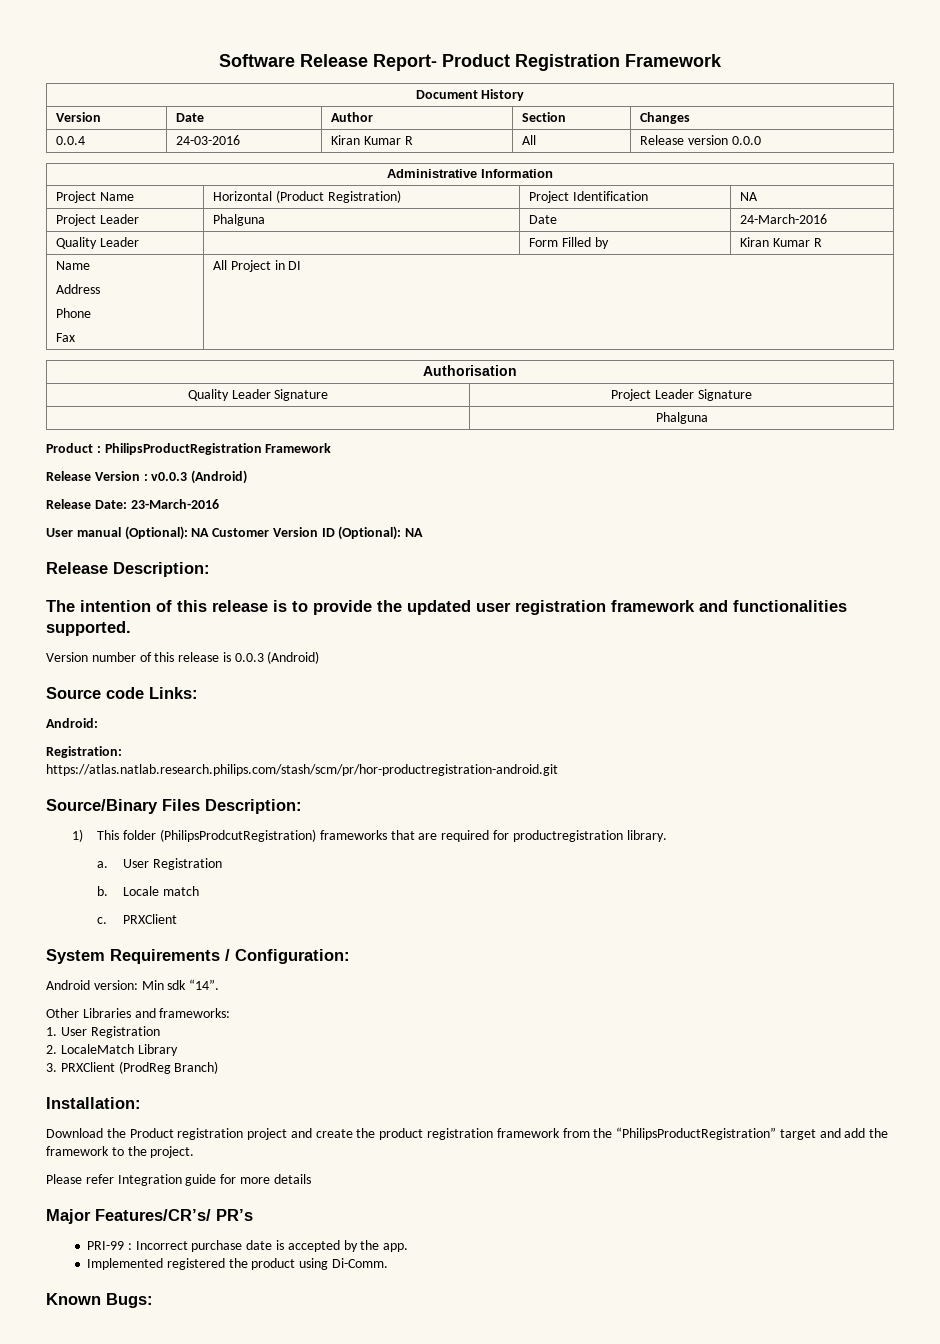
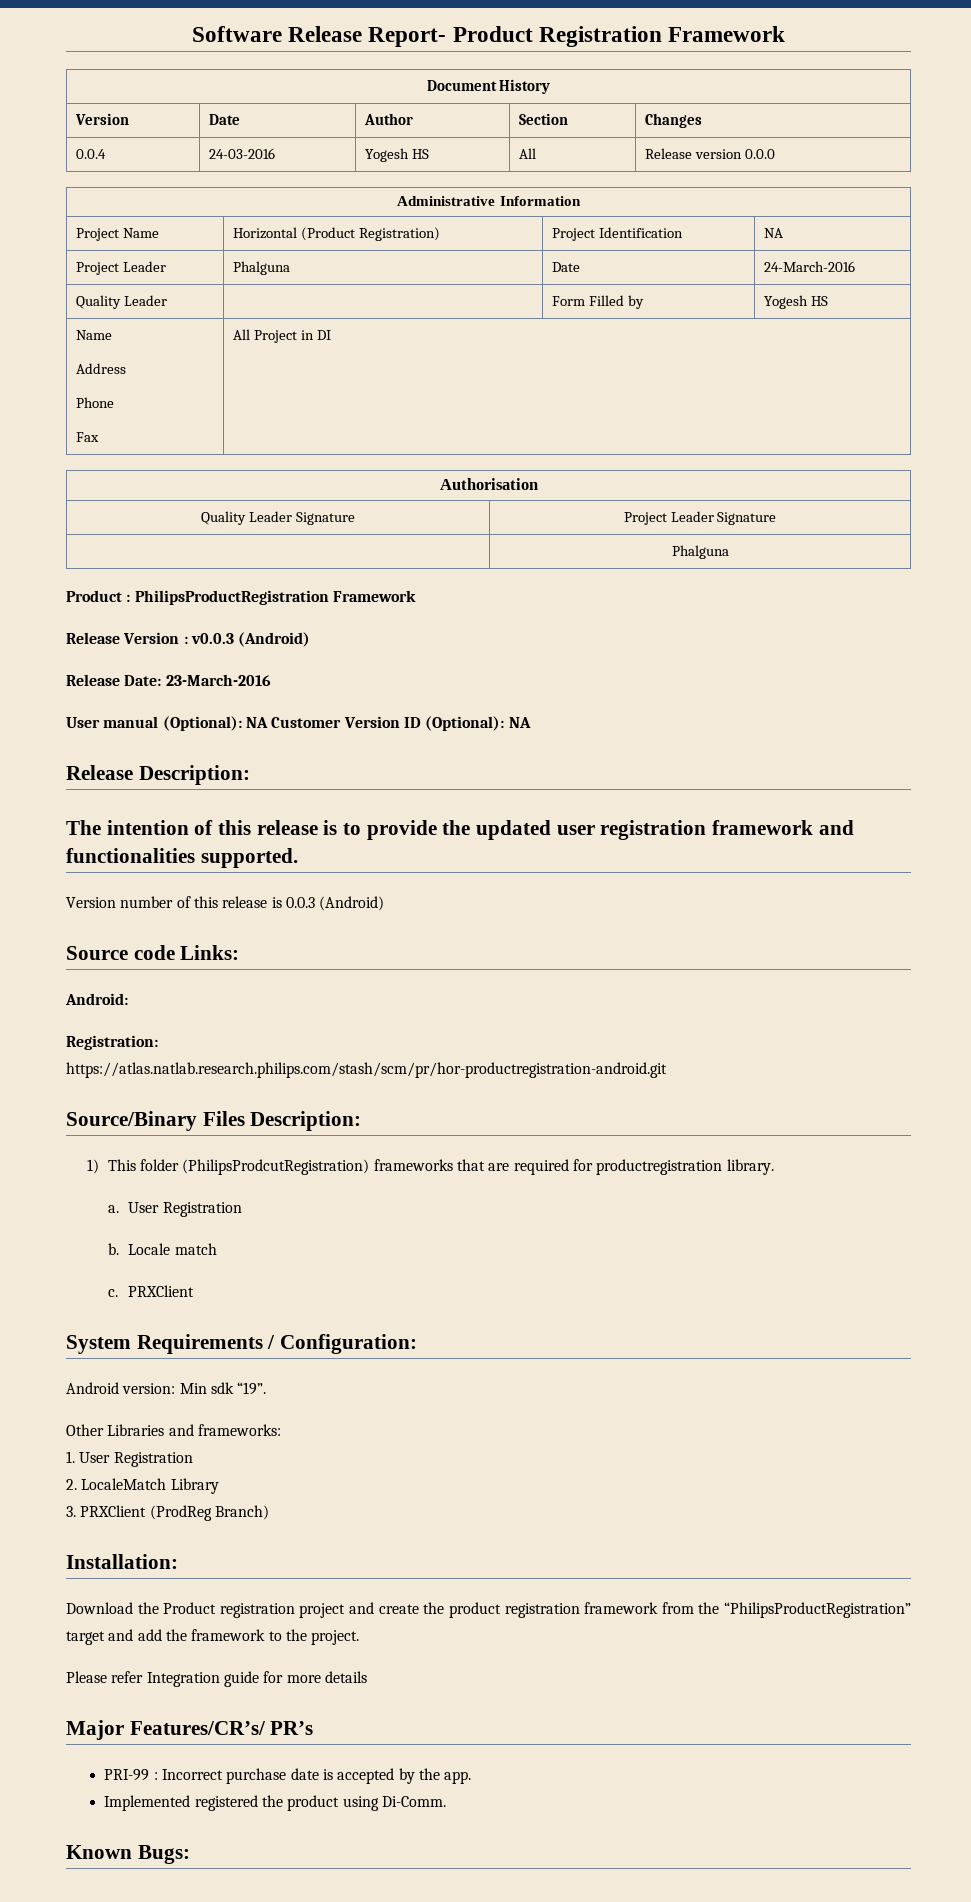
[331,135,413,145] Kiran Kumar R -> [365,148,430,162] Yogesh HS
[740,237,822,247] Kiran Kumar R -> [764,295,829,309] Yogesh HS
[189,979,220,990] “14”. -> [237,1382,267,1395] “19”.

